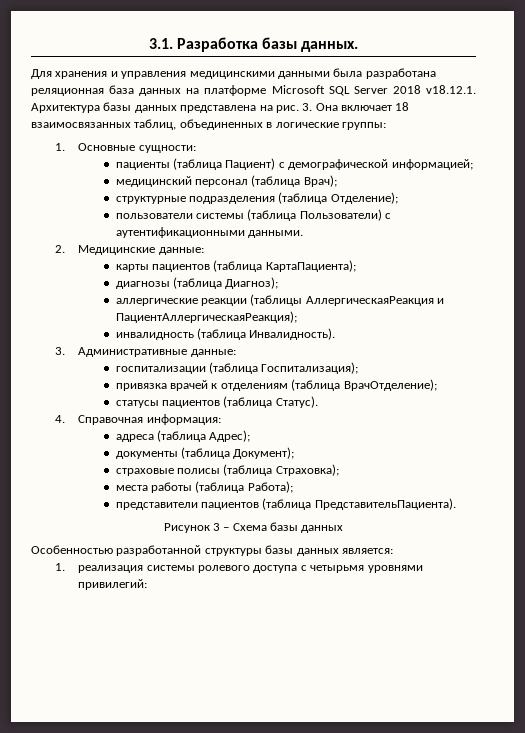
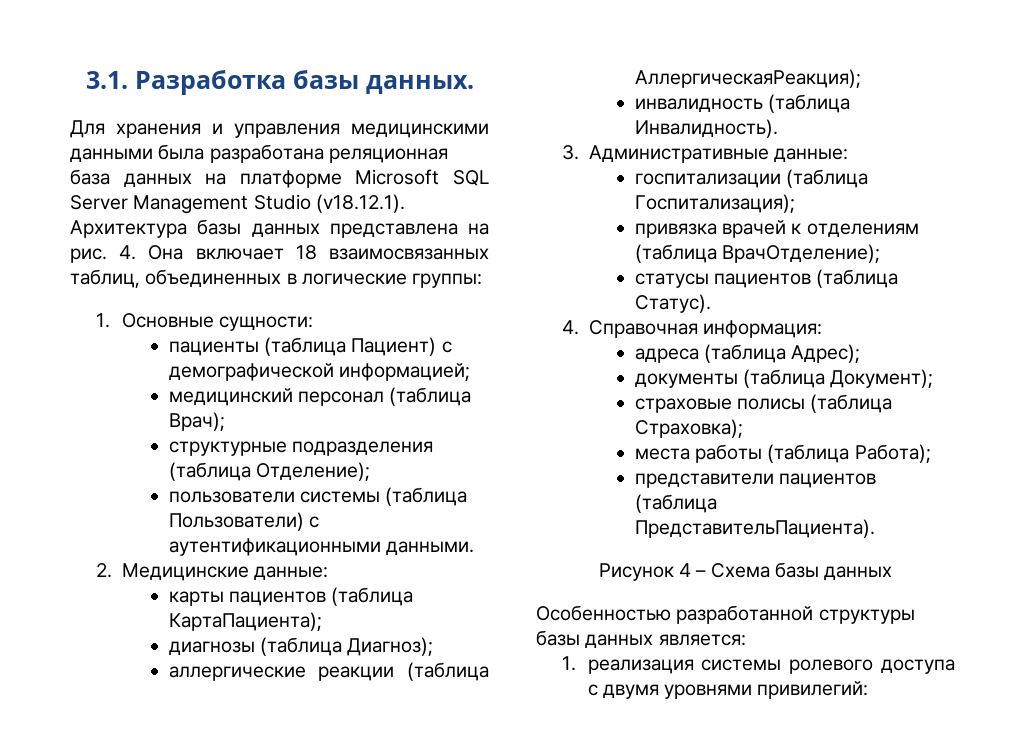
[392,85,476,94] 2018 v18.12.1. -> [133,194,405,214] Management Studio (v18.12.1).
[302,103,313,111] 3. -> [119,245,137,260] 4.
[250,294,445,306] [115,311,297,323] (таблицы АллергическаяРеакция и ПациентАллергическаяРеакция); -> [407,662,489,681] [634,69,861,88] (таблица АллергическаяРеакция);
[212,523,220,531] 3 -> [679,563,692,577] 4
[310,565,365,573] четырьмя -> [602,684,659,699] двумя

